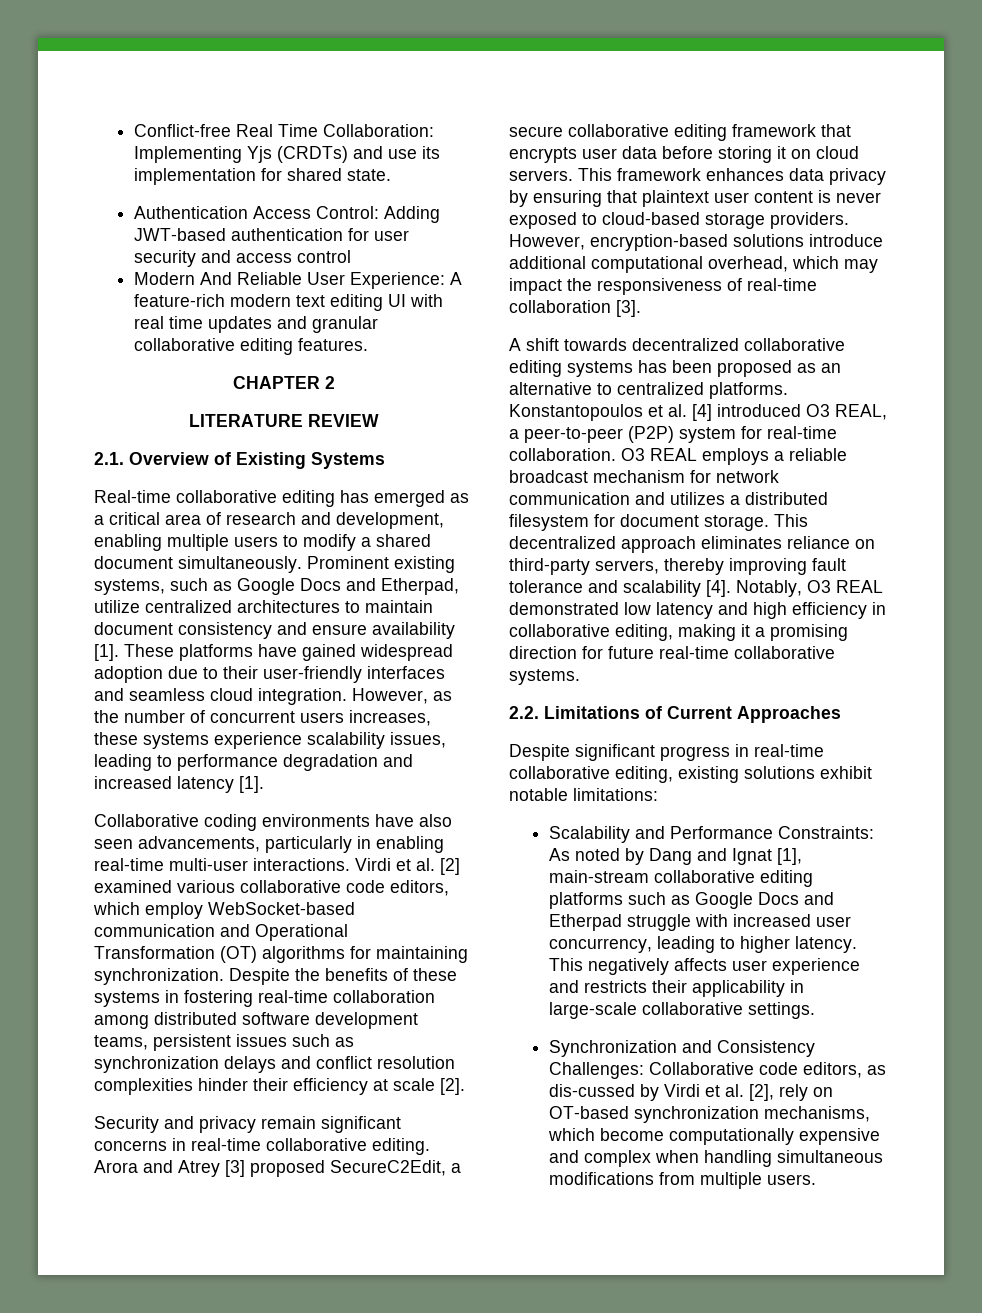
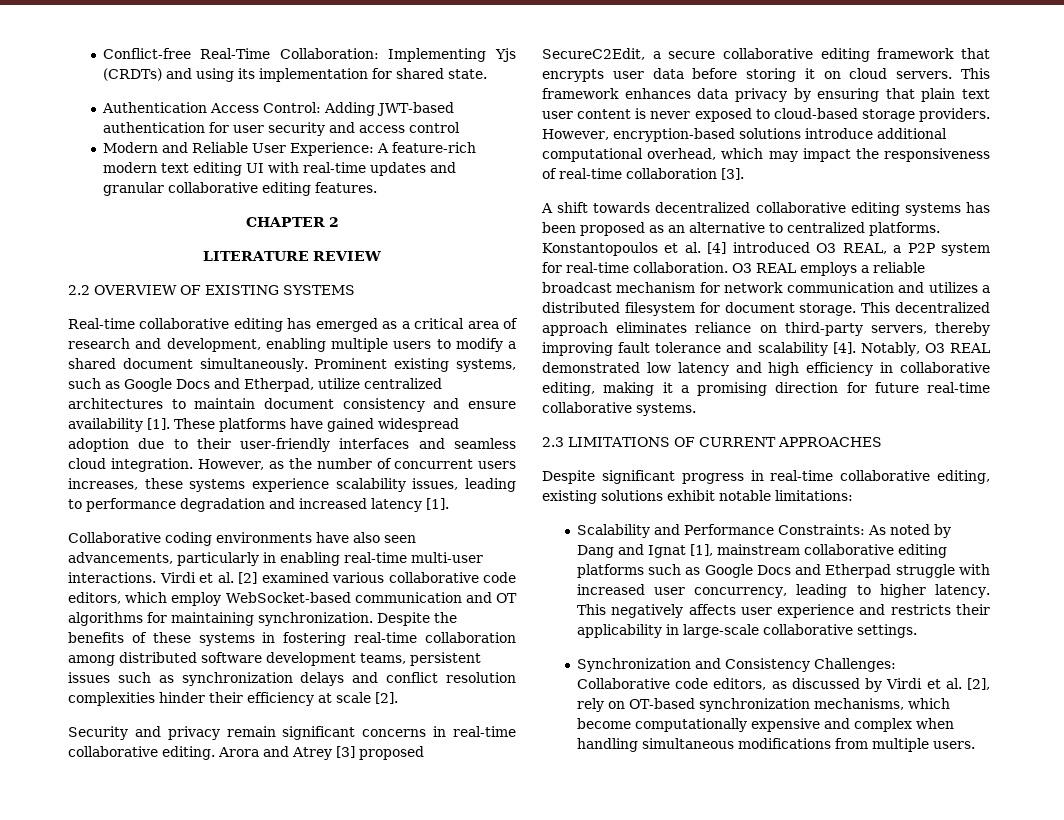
[235,124,318,137] Real Time -> [200,48,271,59] Real-Time
[387,149,417,159] use -> [195,68,234,82] using
[199,272,232,285] And -> [161,142,188,153] and
[133,316,203,329] real time -> [302,162,366,173] real-time
[94,452,385,469] 2.1. Overview of Existing Systems -> [68,285,355,295] 2.2 OVERVIEW OF EXISTING SYSTEMS
[255,924,348,941] [94,946,257,963] Operational Transformation (OT) -> [495,593,517,603] OT
[642,190,709,207] plaintext -> [921,88,990,102] plain text
[524,426,674,443] peer-to-peer (P2P) -> [907,243,935,253] P2P
[509,706,841,723] 2.2. Limitations of Current Approaches -> [542,437,882,447] 2.3 LIMITATIONS OF CURRENT APPROACHES
[548,870,649,883] main-stream -> [716,544,800,555] mainstream
[548,1084,635,1097] dis-cussed -> [791,678,860,689] discussed

